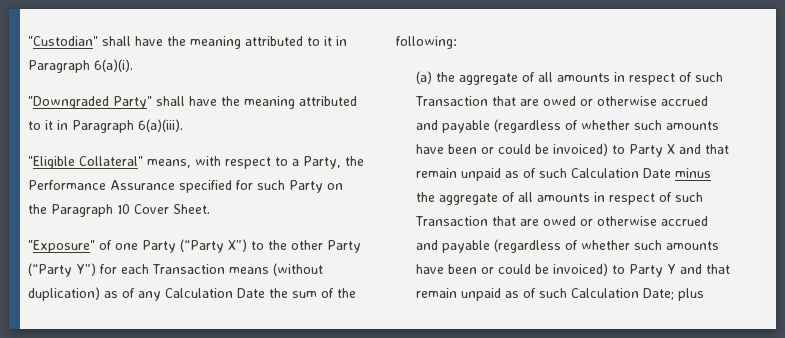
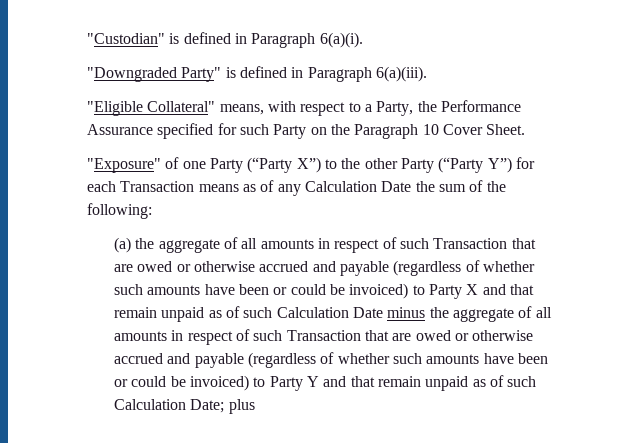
[102,36,332,49] shall have the meaning attributed to it -> [169,32,231,44] is defined
[156,96,357,109] [28,120,53,130] shall have the meaning attributed to it -> [225,66,287,78] is defined
[273,263,323,276] [28,287,100,301] (without duplication) -> (239, 188) none

